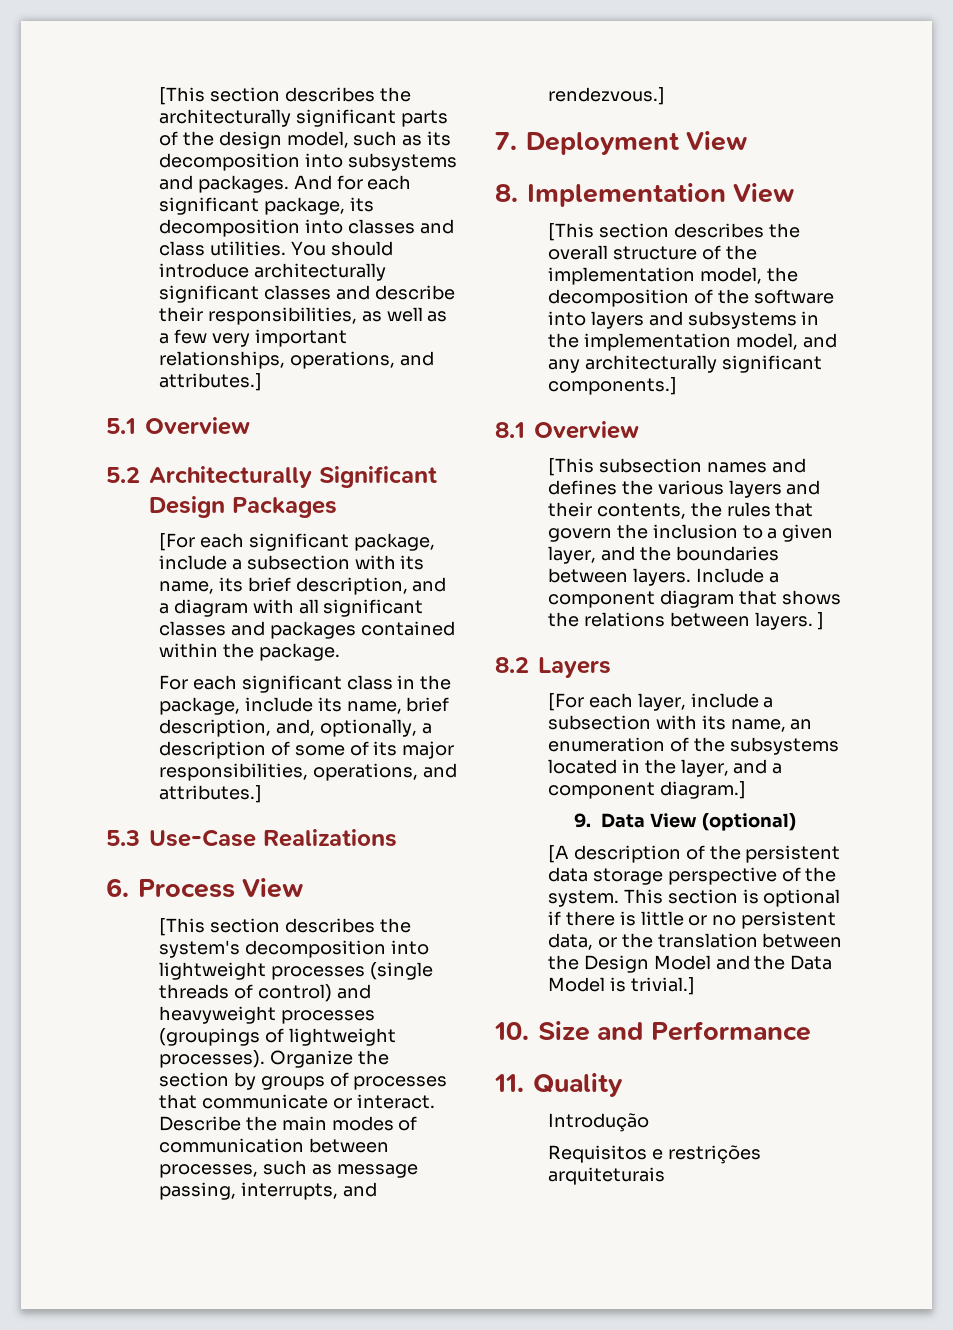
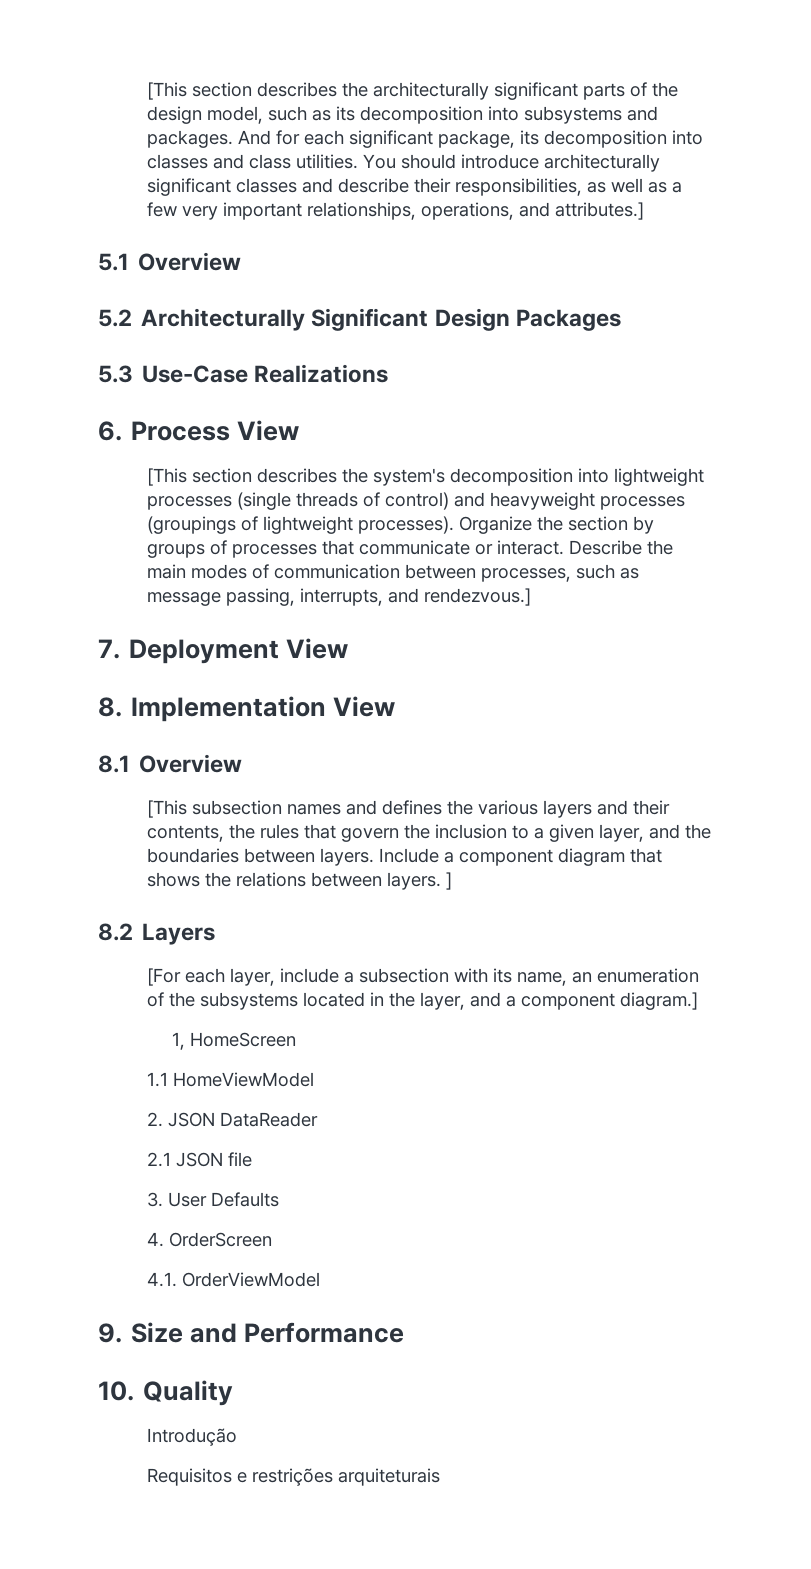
[158,533,435,551] [158,555,425,570] [158,577,447,595] [158,599,424,617] [158,621,455,639] [158,643,340,661] [158,675,452,693] [158,697,450,715] [158,719,432,737] [158,741,455,759] [158,763,457,781] [158,785,262,803] // [For each significant package, include a subsection with its name, its brief description, and a diagram with all significant classes and packages contained within the package. // For each significant class in the package, include its name, brief description, and, optionally, a description of some of its major responsibilities, operations, and attributes.] -> (621, 320) none
[547,223,800,241] [547,245,757,260] [547,267,798,285] [547,289,834,307] [547,311,820,329] [547,333,837,351] [547,355,822,373] [547,377,677,395] // [This section describes the overall structure of the implementation model, the decomposition of the software into layers and subsystems in the implementation model, and any architecturally significant components.] -> (396, 706) none
[574,813,796,831] [547,845,841,863] [547,867,837,885] [547,889,841,907] [547,911,837,929] [547,933,843,950] [547,955,833,973] [547,977,695,995] [494,1022,529,1040] 9. Data View (optional) // [A description of the persistent data storage perspective of the system. This section is optional if there is little or no persistent data, or the translation between the Design Model and the Data Model is trivial.] // 10. -> [171,1032,296,1050] [147,1072,315,1087] [147,1112,319,1127] [147,1152,253,1167] [147,1192,280,1207] [147,1232,273,1247] [147,1272,321,1287] [98,1323,122,1343] 1, HomeScreen // 1.1 HomeViewModel // 2. JSON DataReader // 2.1 JSON file // 3. User Defaults // 4. OrderScreen // 4.1. OrderViewModel // 9.
[494,1074,524,1092] 11. -> [98,1381,134,1401] 10.

